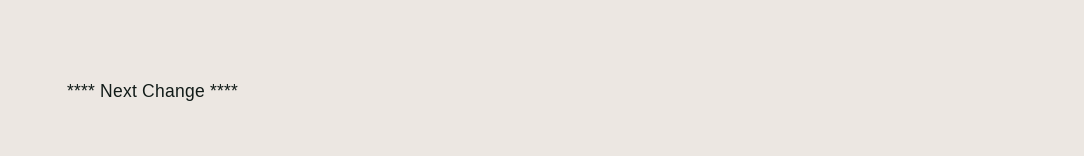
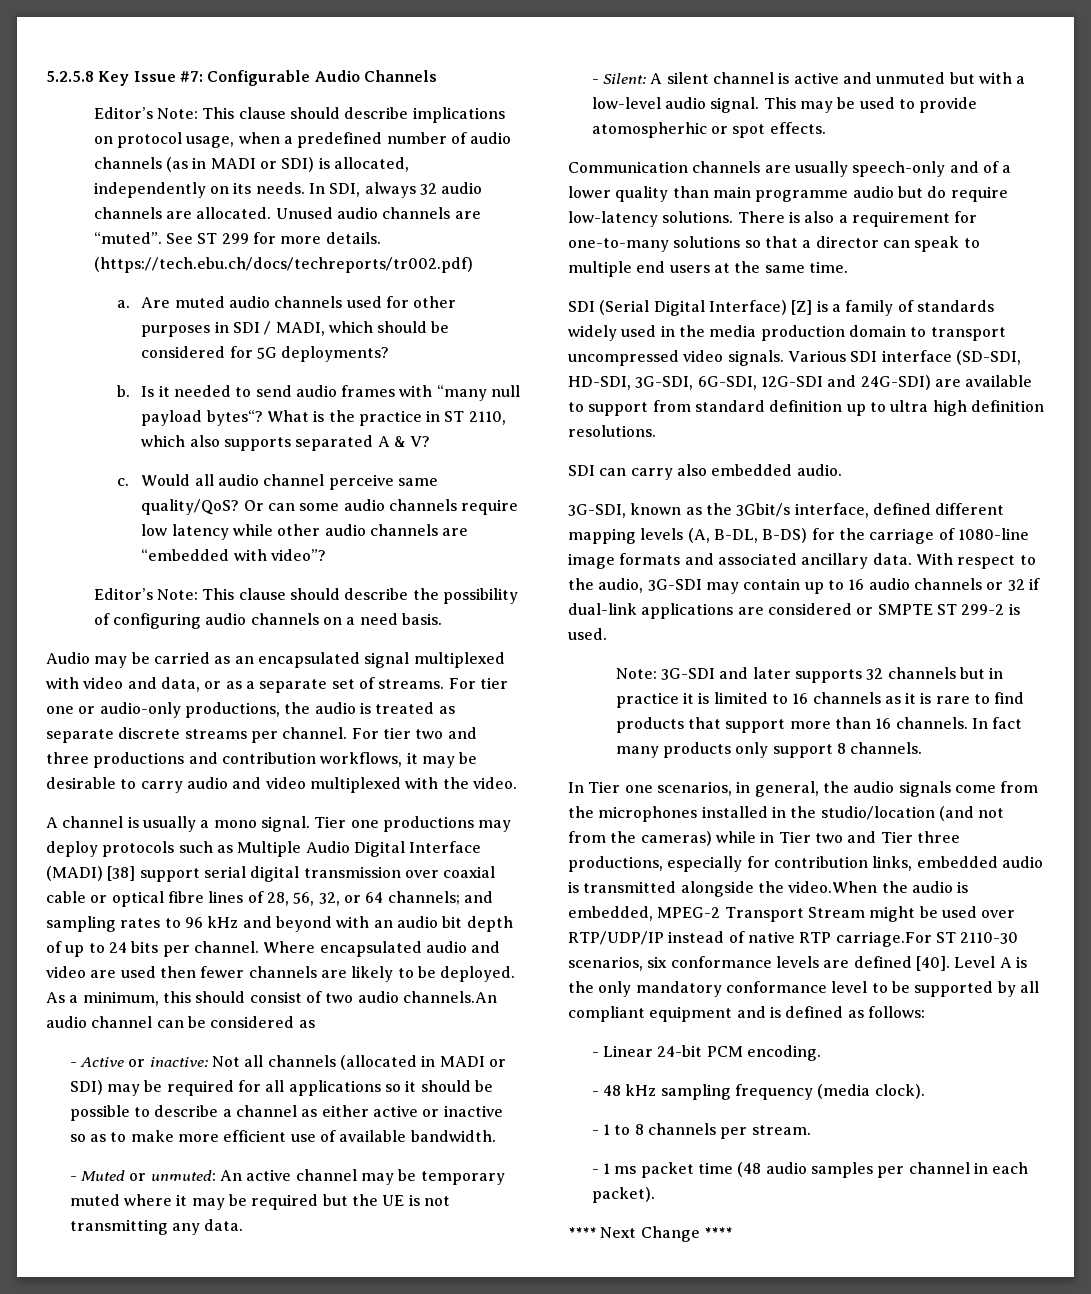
(67, 90) none -> [46,70,437,86] [93,107,505,123] [93,132,512,148] [93,157,409,172] [93,182,483,198] [93,207,481,219] [93,232,381,244] [93,257,473,273] [117,296,457,308] [141,321,450,337] [141,346,390,362] [117,385,521,401] [141,410,506,426] [141,435,431,451] [117,474,438,490] [141,499,519,515] [141,524,469,540] [141,549,326,561] [93,588,518,604] [93,613,442,629] [46,652,505,668] [46,677,508,693] [46,702,455,718] [46,727,477,743] [46,752,478,768] [46,777,517,793] [46,816,512,832] [46,841,482,857] [46,866,496,882] [46,891,493,907] [46,916,513,932] [46,941,501,957] [46,966,516,982] [46,991,497,1006] [46,1016,315,1028] [69,1055,507,1070] [69,1080,494,1096] [69,1105,503,1121] [69,1130,496,1142] [69,1169,505,1185] [69,1194,451,1210] [69,1219,244,1235] [591,72,1026,84] [591,97,978,113] [591,122,826,138] [568,161,1012,177] [568,186,1008,202] [568,211,978,227] [568,236,980,252] [568,261,848,277] [568,300,994,316] [568,325,1006,341] [568,350,1021,366] [568,375,1033,390] [568,400,1044,416] [568,425,656,437] [568,464,842,480] [568,503,1005,518] [568,528,1029,544] [568,553,1036,569] [568,578,1040,594] [568,603,1020,619] [568,628,607,640] [615,667,1004,683] [615,692,1025,708] [615,717,1023,733] [615,742,923,758] [568,781,1039,797] [568,806,1005,822] [568,831,960,846] [568,856,1043,872] [568,881,969,897] [568,906,1016,922] [568,931,1019,947] [568,956,1027,971] [568,981,1039,997] [568,1006,925,1022] [591,1045,822,1061] [591,1084,925,1100] [591,1123,811,1139] [591,1162,1029,1178] [591,1187,655,1203] 5.2.5.8 Key Issue #7: Configurable Audio Channels // Editor’s Note: This clause should describe implications on protocol usage, when a predefined number of audio channels (as in MADI or SDI) is allocated, independently on its needs. In SDI, always 32 audio channels are allocated. Unused audio channels are “muted”. See ST 299 for more details. (https://tech.ebu.ch/docs/techreports/tr002.pdf) // a. Are muted audio channels used for other purposes in SDI / MADI, which should be considered for 5G deployments? // b. Is it needed to send audio frames with “many null payload bytes“? What is the practice in ST 2110, which also supports separated A & V? // c. Would all audio channel perceive same quality/QoS? Or can some audio channels require low latency while other audio channels are “embedded with video”? // Editor’s Note: This clause should describe the possibility of configuring audio channels on a need basis. // Audio may be carried as an encapsulated signal multiplexed with video and data, or as a separate set of streams. For tier one or audio-only productions, the audio is treated as separate discrete streams per channel. For tier two and three productions and contribution workflows, it may be desirable to carry audio and video multiplexed with the video. // A channel is usually a mono signal. Tier one productions may deploy protocols such as Multiple Audio Digital Interface (MADI) [38] support serial digital transmission over coaxial cable or optical fibre lines of 28, 56, 32, or 64 channels; and sampling rates to 96 kHz and beyond with an audio bit depth of up to 24 bits per channel. Where encapsulated audio and video are used then fewer channels are likely to be deployed. As a minimum, this should consist of two audio channels.An audio channel can be considered as // - Active or inactive: Not all channels (allocated in MADI or SDI) may be required for all applications so it should be possible to describe a channel as either active or inactive so as to make more efficient use of available bandwidth. // - Muted or unmuted: An active channel may be temporary muted where it may be required but the UE is not transmitting any data. // - Silent: A silent channel is active and unmuted but with a low-level audio signal. This may be used to provide atomospherhic or spot effects. // Communication channels are usually speech-only and of a lower quality than main programme audio but do require low-latency solutions. There is also a requirement for one-to-many solutions so that a director can speak to multiple end users at the same time. // SDI (Serial Digital Interface) [Z] is a family of standards widely used in the media production domain to transport uncompressed video signals. Various SDI interface (SD-SDI, HD-SDI, 3G-SDI, 6G-SDI, 12G-SDI and 24G-SDI) are available to support from standard definition up to ultra high definition resolutions. // SDI can carry also embedded audio. // 3G-SDI, known as the 3Gbit/s interface, defined different mapping levels (A, B-DL, B-DS) for the carriage of 1080-line image formats and associated ancillary data. With respect to the audio, 3G-SDI may contain up to 16 audio channels or 32 if dual-link applications are considered or SMPTE ST 299-2 is used. // Note: 3G-SDI and later supports 32 channels but in practice it is limited to 16 channels as it is rare to find products that support more than 16 channels. In fact many products only support 8 channels. // In Tier one scenarios, in general, the audio signals come from the microphones installed in the studio/location (and not from the cameras) while in Tier two and Tier three productions, especially for contribution links, embedded audio is transmitted alongside the video.When the audio is embedded, MPEG-2 Transport Stream might be used over RTP/UDP/IP instead of native RTP carriage.For ST 2110-30 scenarios, six conformance levels are defined [40]. Level A is the only mandatory conformance level to be supported by all compliant equipment and is defined as follows: // - Linear 24-bit PCM encoding. // - 48 kHz sampling frequency (media clock). // - 1 to 8 channels per stream. // - 1 ms packet time (48 audio samples per channel in each packet). //

